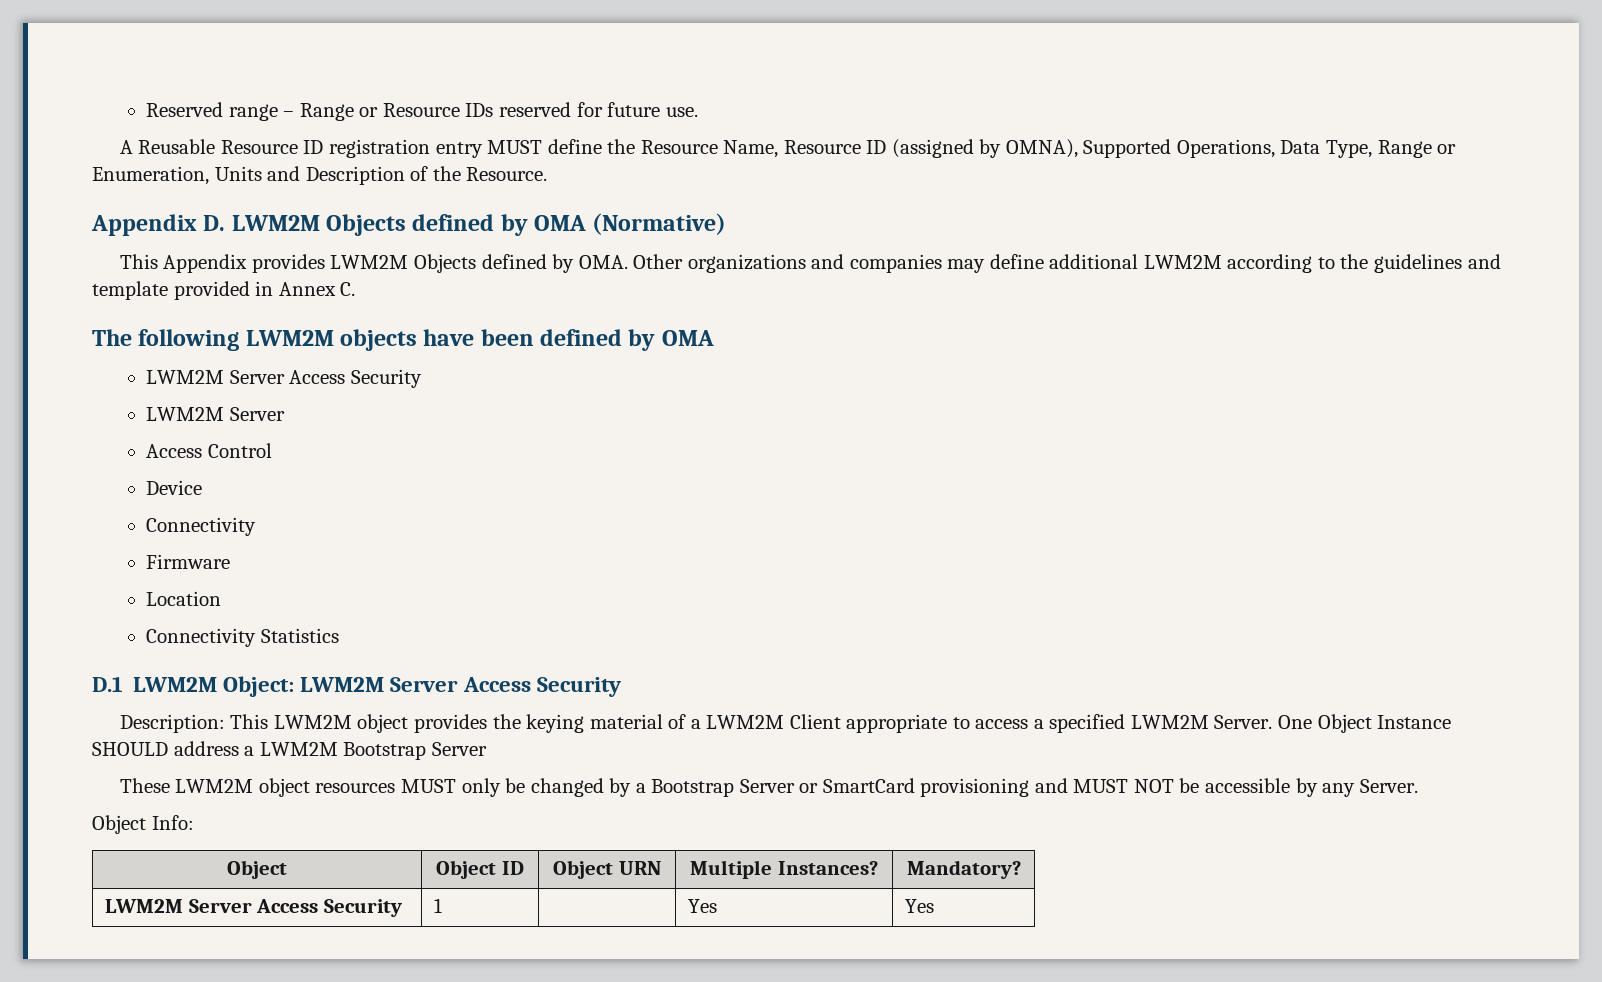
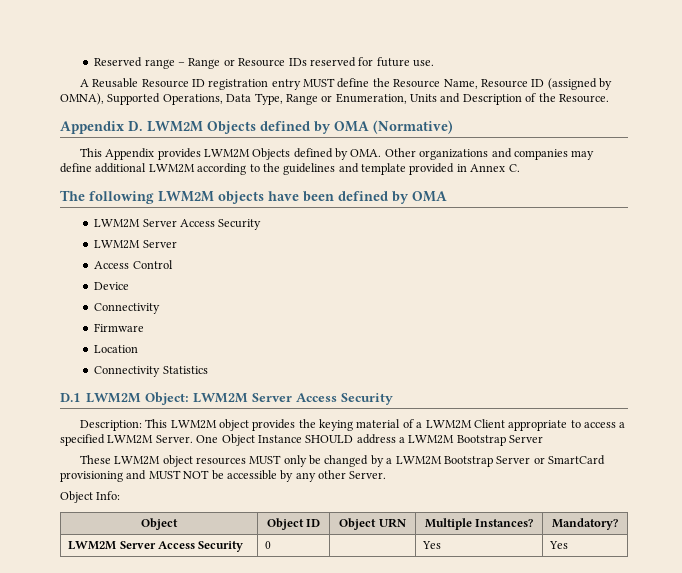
(646, 788) none -> [395,456,442,465] LWM2M
(1356, 790) none -> [318,470,346,479] other
[434,898,443,913] 1 -> [265,541,272,549] 0

